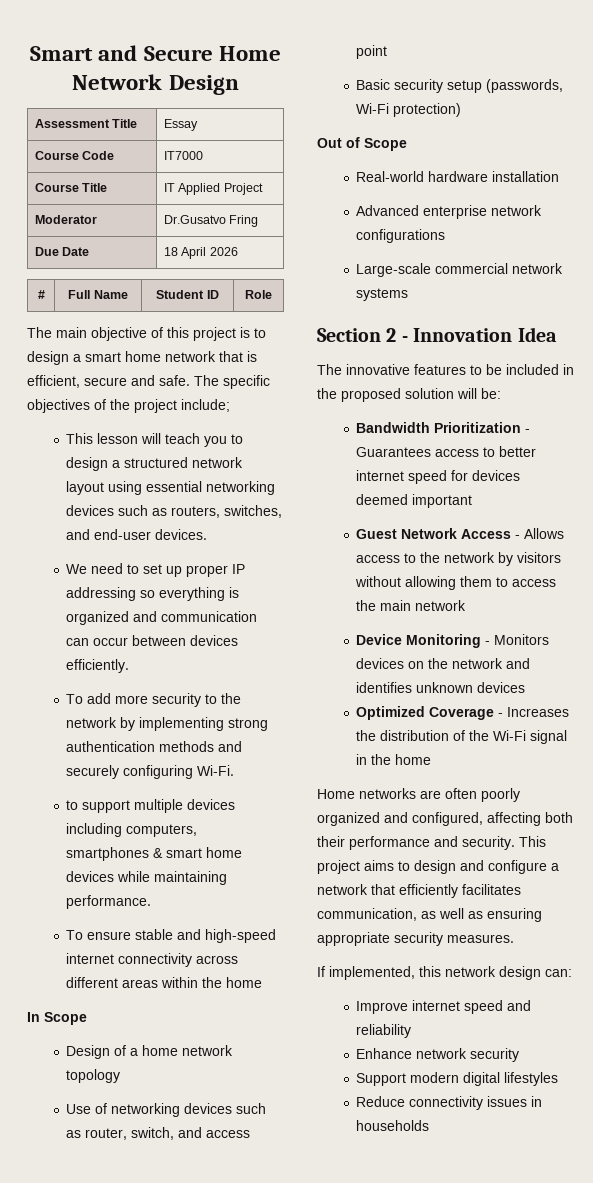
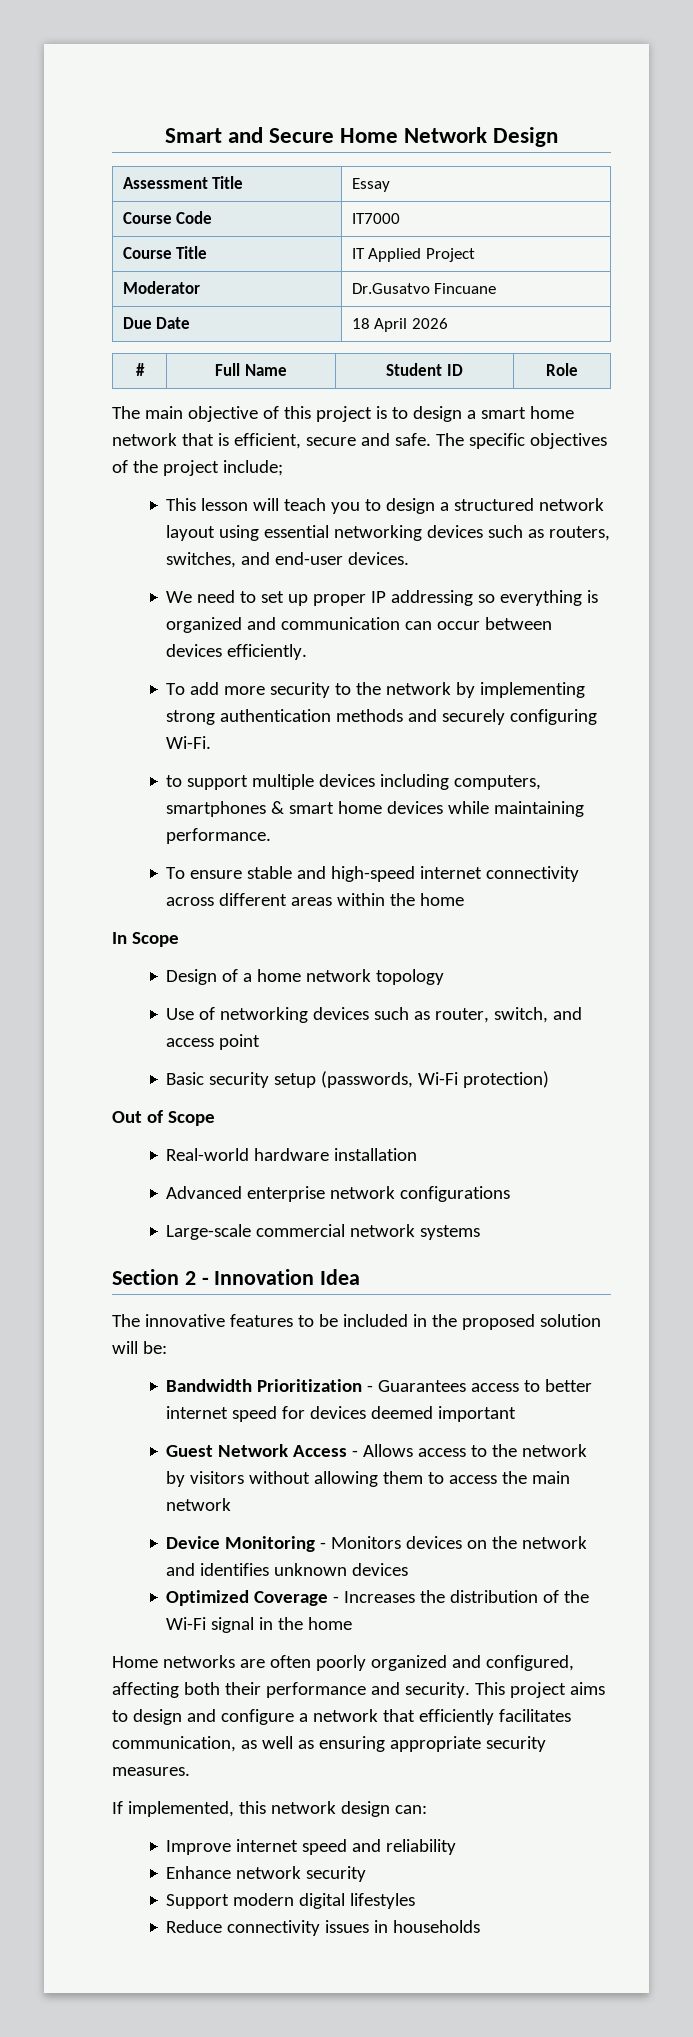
[229,215,259,227] Fring -> [434,283,497,294] Fincuane

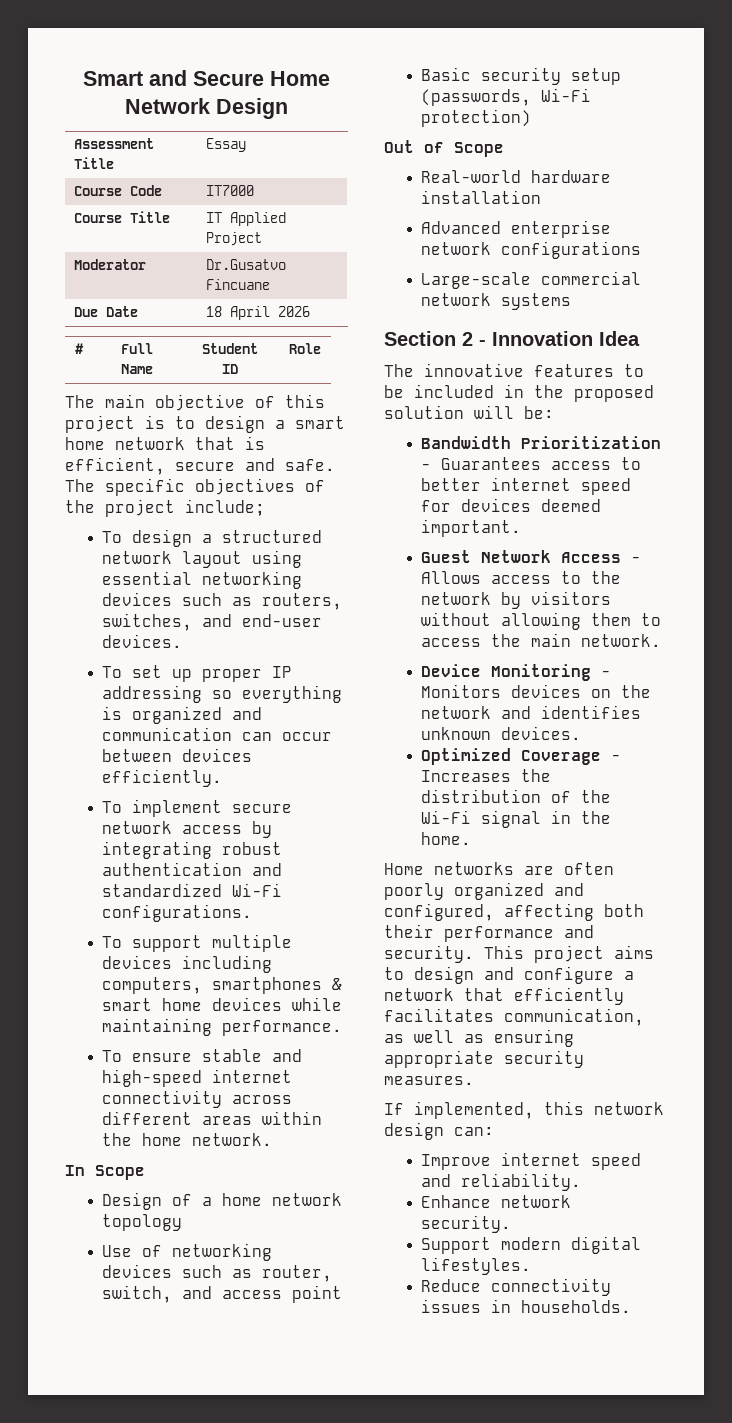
[166,498,382,514] This lesson will teach you to -> [102,531,123,543] To
[166,590,257,603] We need to -> [102,666,123,678] To
[190,682,586,698] [166,709,598,725] [166,736,212,749] [166,775,183,787] add more security to the network by implementing strong authentication methods and securely configuring Wi-Fi. // to -> [132,799,293,817] [102,821,273,838] [102,841,283,859] [102,862,283,876] [102,883,283,897] [102,904,253,922] [102,936,123,948] implement secure network access by integrating robust authentication and standardized Wi-Fi configurations. // To
(465, 899) none -> [192,1133,273,1146] network.
[438,1406,517,1422] important -> [421,519,522,537] important.
[166,1498,232,1511] network -> [581,634,662,647] network.
[352,1563,409,1576] devices -> [501,726,582,740] devices.
[308,1617,353,1630] home -> [421,832,472,845] home.
[386,1839,457,1855] reliability -> [461,1173,582,1191] reliability.
[306,1866,367,1882] security -> [421,1215,512,1233] security.
[350,1893,416,1909] lifestyles -> [421,1257,532,1275] lifestyles.
[393,1920,481,1933] households -> [521,1300,632,1313] households.

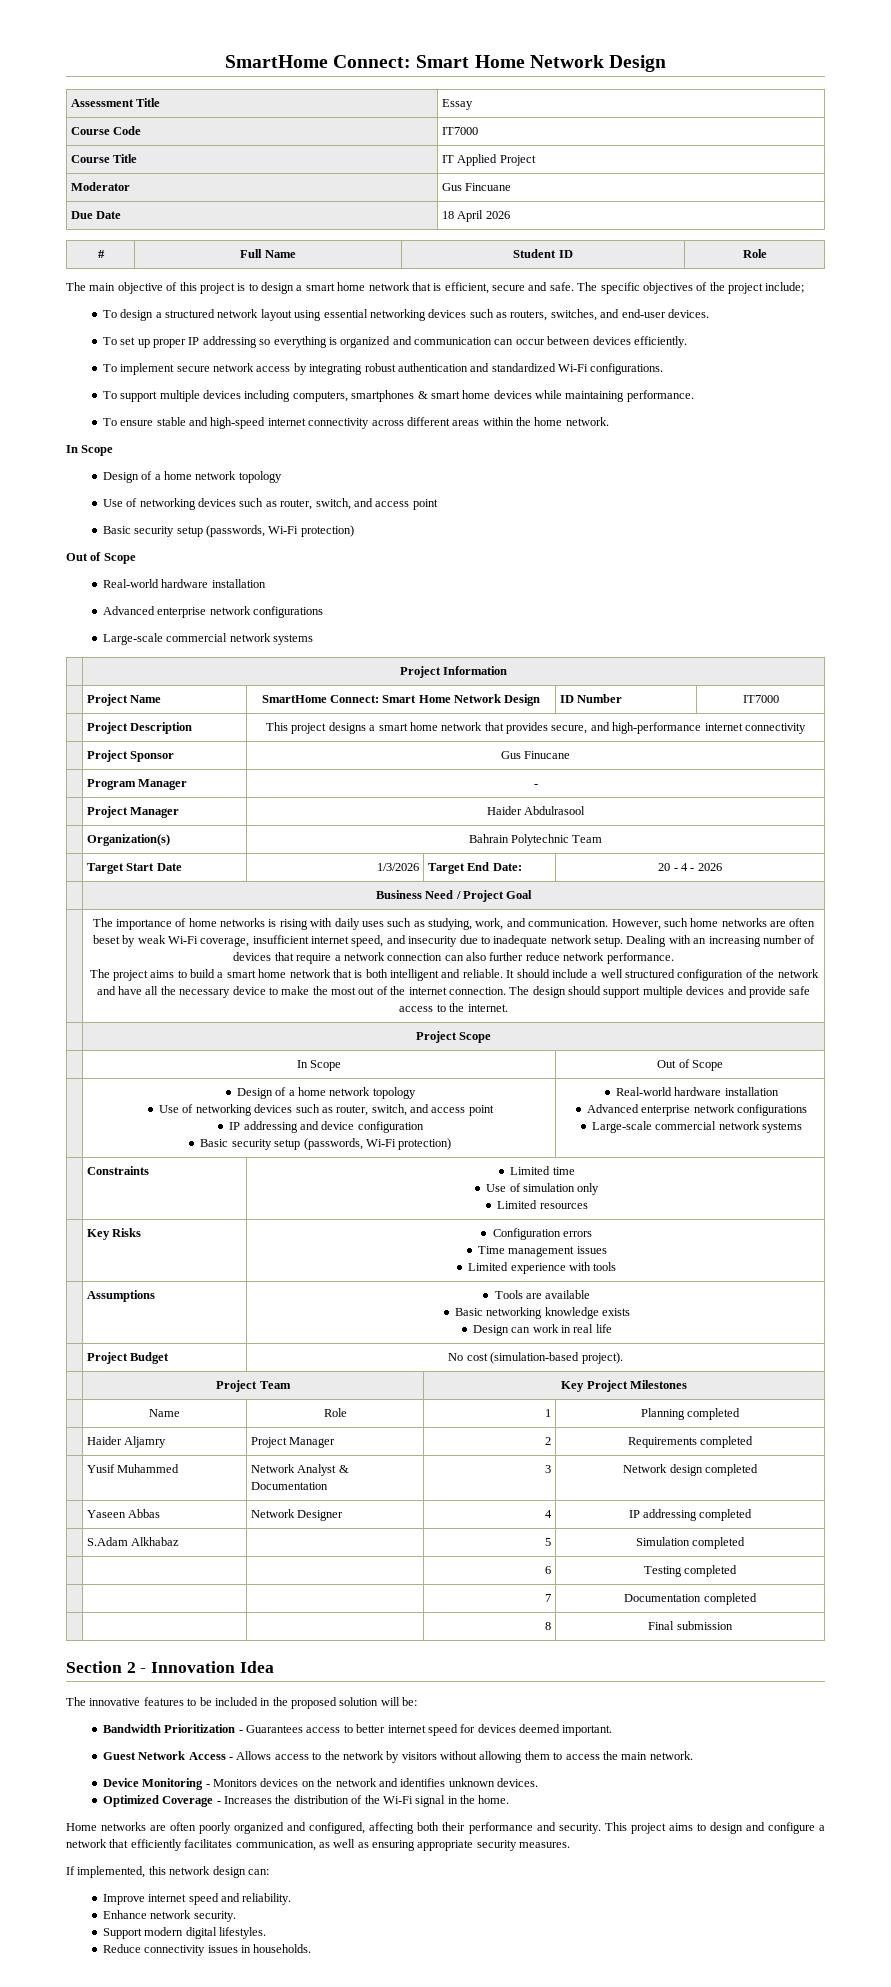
[83,70,264,86] Smart and Secure -> [224,55,470,68] SmartHome Connect: Smart
[206,259,287,270] Dr.Gusatvo -> [442,183,463,191] Gus
(572, 301) none -> [399,666,508,678] [87,694,162,706] [261,694,541,706] [560,694,623,703] [742,695,779,703] [87,722,193,734] [266,722,806,734] [87,750,175,762] [500,751,571,759] [87,779,188,790] [533,784,538,787] [87,806,180,818] [486,806,586,815] [87,834,171,846] [468,834,603,846] [87,863,182,874] [376,863,419,871] [428,862,522,874] [658,863,722,871] [375,890,533,902] [92,918,816,930] [92,935,816,947] [233,952,674,964] [89,969,819,981] [96,986,811,998] [399,1003,508,1012] [415,1031,492,1043] [296,1060,342,1071] [657,1059,723,1071] [236,1087,416,1099] [159,1104,494,1116] [229,1121,424,1133] [200,1138,452,1150] [616,1087,779,1096] [586,1104,807,1116] [591,1121,802,1133] [87,1166,150,1175] [510,1166,575,1175] [486,1183,600,1195] [497,1200,588,1209] [87,1228,142,1240] [492,1228,593,1240] [478,1246,607,1257] [468,1262,617,1274] [87,1290,156,1302] [494,1290,591,1299] [454,1307,630,1319] [472,1324,612,1336] [87,1352,170,1364] [448,1352,623,1364] [216,1380,291,1392] [561,1380,687,1392] [149,1409,180,1417] [323,1408,347,1417] [544,1409,551,1417] [640,1408,741,1420] [87,1436,167,1448] [251,1437,336,1448] [544,1437,551,1445] [627,1436,754,1448] [87,1464,180,1473] [251,1464,349,1476] [251,1482,329,1490] [544,1465,551,1473] [623,1464,758,1476] [87,1509,161,1518] [251,1509,344,1521] [544,1510,552,1518] [628,1509,753,1521] [87,1537,180,1546] [544,1538,551,1546] [635,1537,746,1549] [544,1566,551,1574] [643,1565,738,1577] [544,1594,551,1602] [624,1593,757,1605] [544,1622,551,1630] [648,1621,733,1630] // | Project Information // | Project Name | SmartHome Connect: Smart Home Network Design | ID Number | IT7000 // | Project Description | This project designs a smart home network that provides secure, and high-performance internet connectivity // | Project Sponsor | Gus Finucane // | Program Manager | - // | Project Manager | Haider Abdulrasool // | Organization(s) | Bahrain Polytechnic Team // | Target Start Date | 1/3/2026 | Target End Date: | 20 - 4 - 2026 // | Business Need / Project Goal // | The importance of home networks is rising with daily uses such as studying, work, and communication. However, such home networks are often beset by weak Wi-Fi coverage, insufficient internet speed, and insecurity due to inadequate network setup. Dealing with an increasing number of devices that require a network connection can also further reduce network performance. // The project aims to build a smart home network that is both intelligent and reliable. It should include a well structured configuration of the network and have all the necessary device to make the most out of the internet connection. The design should support multiple devices and provide safe access to the internet. // | Project Scope // | In Scope | Out of Scope // | Design of a home network topology // Use of networking devices such as router, switch, and access point // IP addressing and device configuration // Basic security setup (passwords, Wi-Fi protection) | Real-world hardware installation // Advanced enterprise network configurations // Large-scale commercial network systems // | Constraints | Limited time // Use of simulation only // Limited resources // | Key Risks | Configuration errors // Time management issues // Limited experience with tools // | Assumptions | Tools are available // Basic networking knowledge exists // Design can work in real life // | Project Budget | No cost (simulation-based project). // | Project Team | Key Project Milestones // | Name | Role | 1 | Planning completed // | Haider Aljamry | Project Manager | 2 | Requirements completed // | Yusif Muhammed | Network Analyst & Documentation | 3 | Network design completed // | Yaseen Abbas | Network Designer | 4 | IP addressing completed // | S.Adam Alkhabaz | | 5 | Simulation completed // | | | 6 | Testing completed // | | | 7 | Documentation completed // | | | 8 | Final submission

